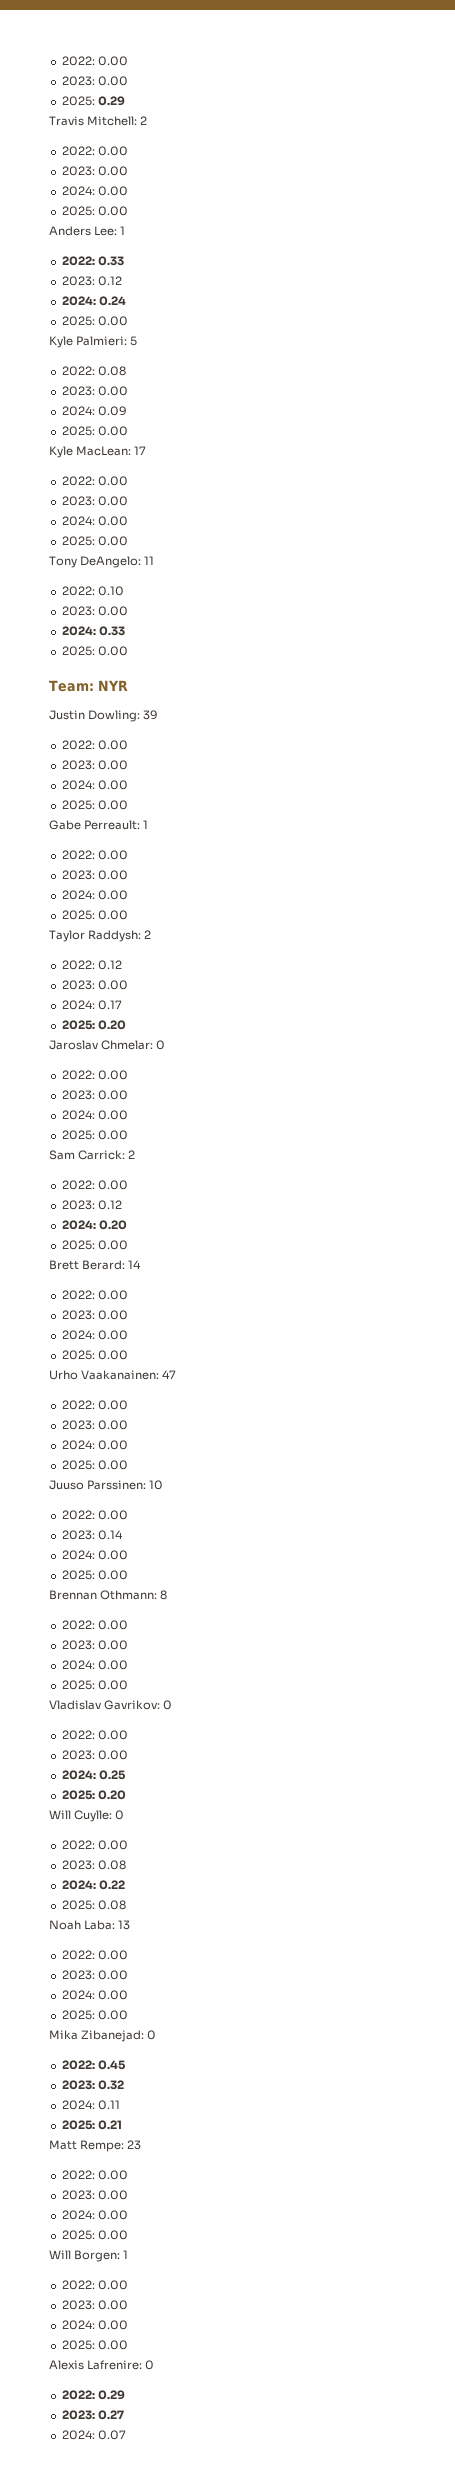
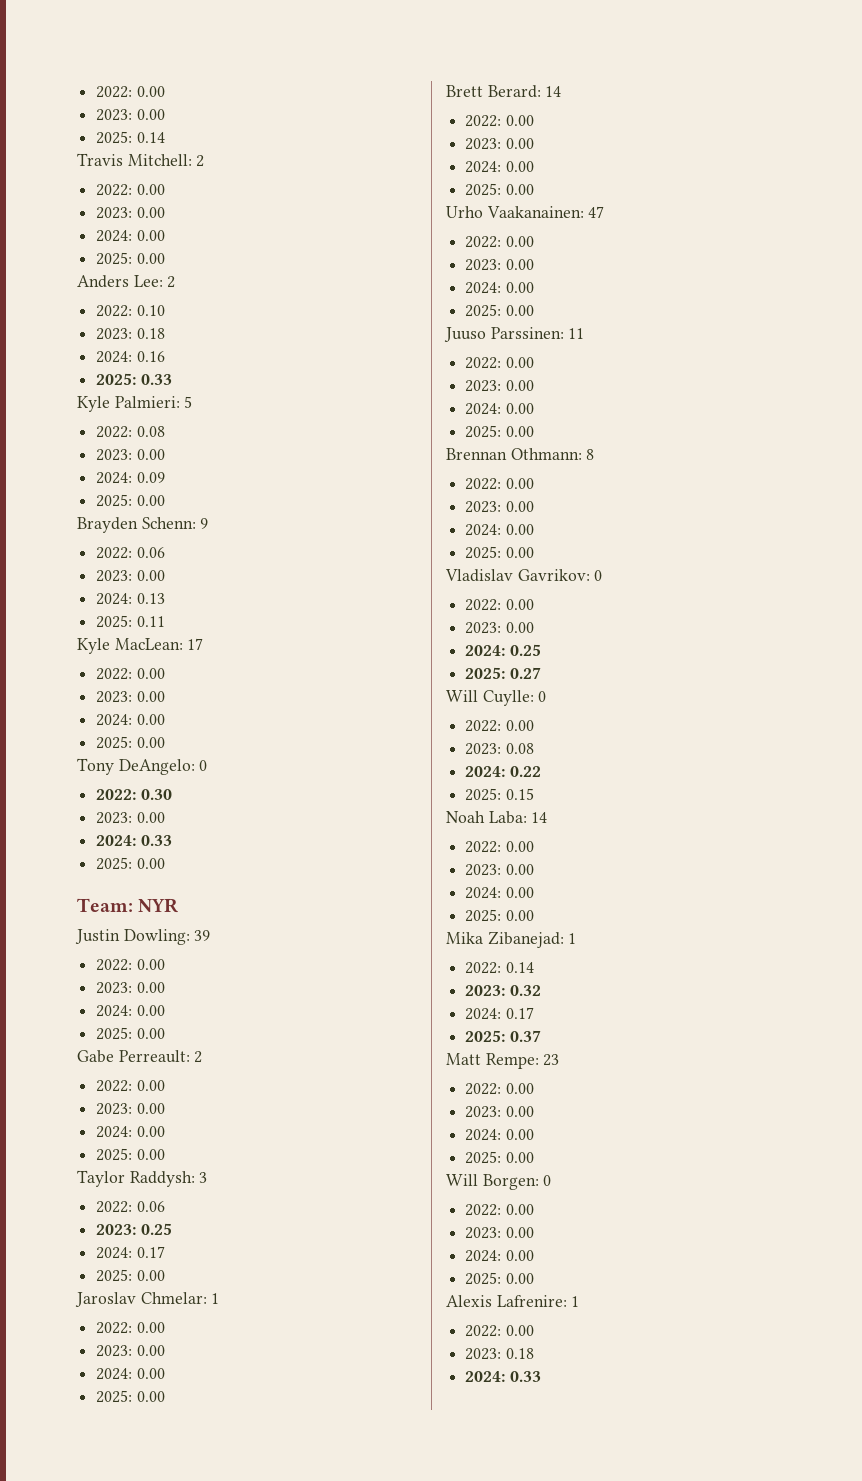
[97,96,125,106] 0.29 -> [136,132,165,143] 0.14
[120,226,126,235] [61,256,124,266] [61,276,122,286] [61,296,126,306] [61,316,128,326] 1 // 2022: 0.33 // 2023: 0.12 // 2024: 0.24 // 2025: 0.00 -> [167,276,176,288] [96,305,165,317] [96,328,165,340] [96,351,165,363] [96,373,172,385] 2 // 2022: 0.10 // 2023: 0.18 // 2024: 0.16 // 2025: 0.33
(128, 431) none -> [77,517,209,533] [96,547,165,559] [96,570,165,582] [96,593,165,605] [96,615,165,628] // Brayden Schenn: 9 // 2022: 0.06 // 2023: 0.00 // 2024: 0.13 // 2025: 0.11
[144,556,155,565] [61,586,124,596] 11 // 2022: 0.10 -> [199,760,208,771] [96,789,172,800] 0 // 2022: 0.30
[143,820,149,829] 1 -> [194,1051,203,1063] 2
[144,930,152,939] [61,960,122,970] [61,980,128,990] [61,1000,122,1010] [61,1020,126,1030] 2 // 2022: 0.12 // 2023: 0.00 // 2024: 0.17 // 2025: 0.20 -> [199,1172,208,1183] [96,1201,165,1213] [96,1223,172,1235] [96,1246,165,1259] [96,1269,165,1282] 3 // 2022: 0.06 // 2023: 0.25 // 2024: 0.17 // 2025: 0.00
[156,1040,166,1050] [61,1070,128,1080] [61,1090,128,1100] [61,1110,128,1120] [61,1130,128,1140] [49,1150,136,1160] [61,1180,128,1190] [61,1200,122,1210] [61,1220,127,1230] [61,1240,128,1250] 0 // 2022: 0.00 // 2023: 0.00 // 2024: 0.00 // 2025: 0.00 // Sam Carrick: 2 // 2022: 0.00 // 2023: 0.12 // 2024: 0.20 // 2025: 0.00 -> [211,1293,220,1304] [96,1322,165,1334] [96,1345,165,1357] [96,1368,165,1380] [96,1390,165,1403] 1 // 2022: 0.00 // 2023: 0.00 // 2024: 0.00 // 2025: 0.00
[149,1480,164,1490] [61,1510,128,1520] [61,1530,123,1540] 10 // 2022: 0.00 // 2023: 0.14 -> [568,328,585,339] [465,357,534,369] [465,380,534,392] 11 // 2022: 0.00 // 2023: 0.00
[97,1790,126,1800] 0.20 -> [509,667,541,679] 0.27
[97,1900,126,1910] 0.08 -> [505,788,534,800] 0.15
[118,1920,131,1930] 13 -> [531,812,548,823] 14
[147,2030,157,2040] [61,2060,126,2070] 0 // 2022: 0.45 -> [568,933,577,944] [465,962,534,974] 1 // 2022: 0.14
[97,2100,120,2110] [61,2120,122,2130] 0.11 // 2025: 0.21 -> [505,1007,534,1019] [465,1030,541,1042] 0.17 // 2025: 0.37
[123,2250,129,2259] 1 -> [543,1175,552,1186] 0
[145,2360,155,2370] [61,2390,125,2400] [61,2410,124,2420] [61,2430,126,2440] 0 // 2022: 0.29 // 2023: 0.27 // 2024: 0.07 -> [571,1296,580,1307] [465,1325,534,1337] [465,1348,534,1360] [465,1371,541,1382] 1 // 2022: 0.00 // 2023: 0.18 // 2024: 0.33

